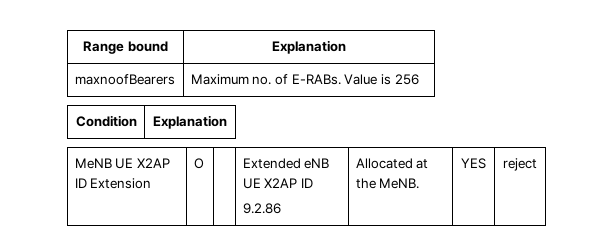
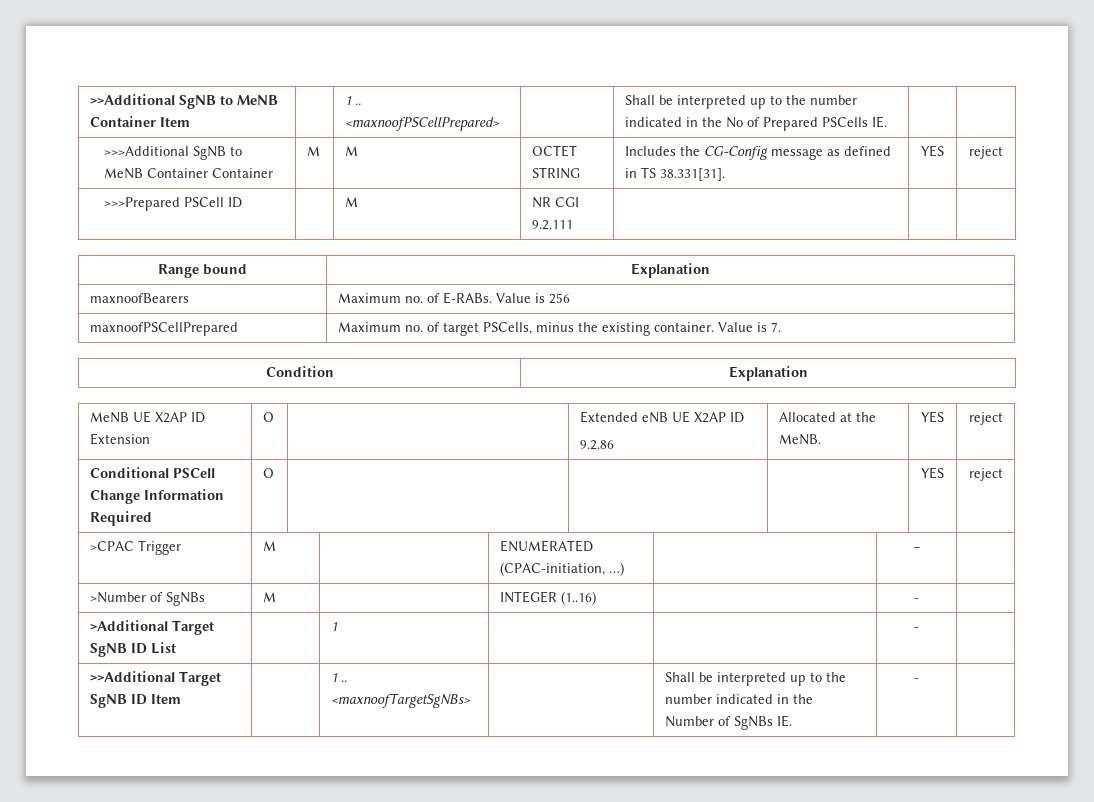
(83, 47) none -> [89,94,278,109] [89,116,190,127] [344,96,361,105] [344,117,500,131] [624,95,857,109] [624,116,887,131] [104,146,243,160] [104,168,274,179] [306,146,320,156] [344,146,358,156] [531,145,577,157] [531,167,580,179] [624,146,891,160] [624,167,725,181] [921,145,944,157] [969,146,1003,159] [104,197,243,211] [344,197,358,207] [531,197,579,208] [531,220,573,230] >>Additional SgNB to MeNB Container Item | | 1 .. <maxnoofPSCellPrepared> | | Shall be interpreted up to the number indicated in the No of Prepared PSCells IE. | | // >>>Additional SgNB to MeNB Container Container | M | M | OCTET STRING | Includes the CG-Config message as defined in TS 38.331[31]. | YES | reject // >>>Prepared PSCell ID | | M | NR CGI 9.2.111 | | | //
(419, 79) none -> [89,322,238,336] [337,322,781,336] // maxnoofPSCellPrepared | Maximum no. of target PSCells, minus the existing container. Value is 7.
(537, 164) none -> [89,467,215,478] [89,489,224,504] [89,511,152,526] [262,468,274,478] [921,467,944,479] [968,468,1003,481] [89,540,181,555] [262,541,276,551] [499,540,593,552] [499,562,624,576] [912,547,921,551] [89,592,205,606] [262,592,276,602] [499,591,596,605] [914,598,919,602] [89,620,214,635] [89,642,176,657] [330,622,338,631] [914,627,919,631] [89,671,221,686] [89,694,181,708] [330,673,347,682] [330,693,471,708] [664,672,846,686] [664,694,813,704] [664,715,792,730] [914,678,919,682] // Conditional PSCell Change Information Required | O | | | | YES | reject // >CPAC Trigger | M | | ENUMERATED (CPAC-initiation, …) | | – | // >Number of SgNBs | M | | INTEGER (1..16) | | - | // >Additional Target SgNB ID List | | 1 | | | - | // >>Additional Target SgNB ID Item | | 1 .. <maxnoofTargetSgNBs> | | Shall be interpreted up to the number indicated in the Number of SgNBs IE. | - |

